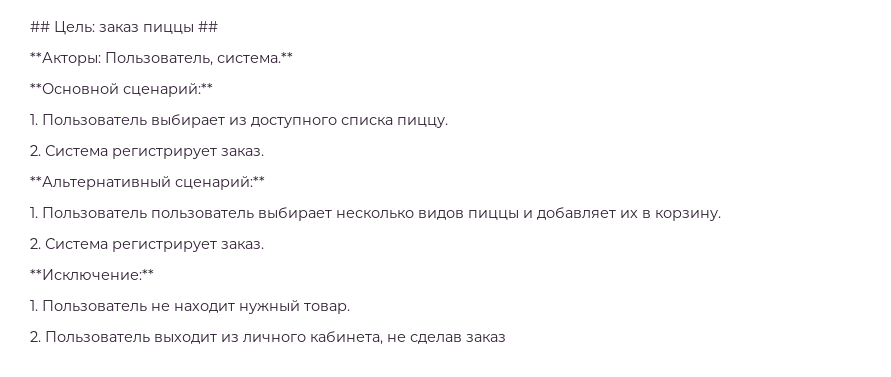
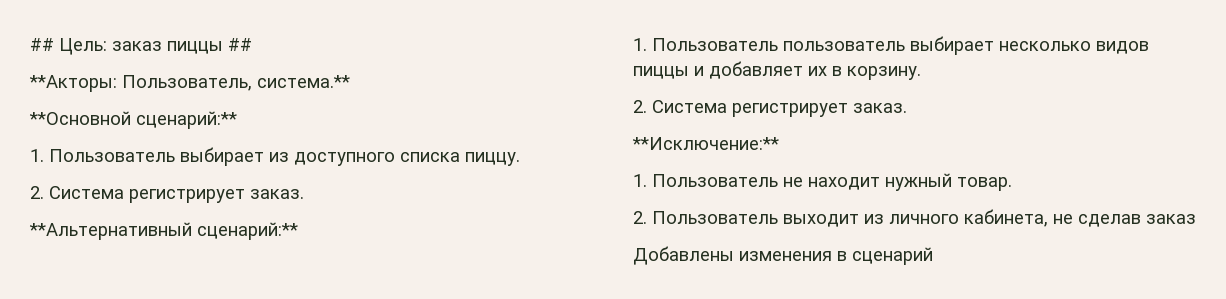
(506, 338) none -> [633,246,933,265] // Добавлены изменения в сценарий

